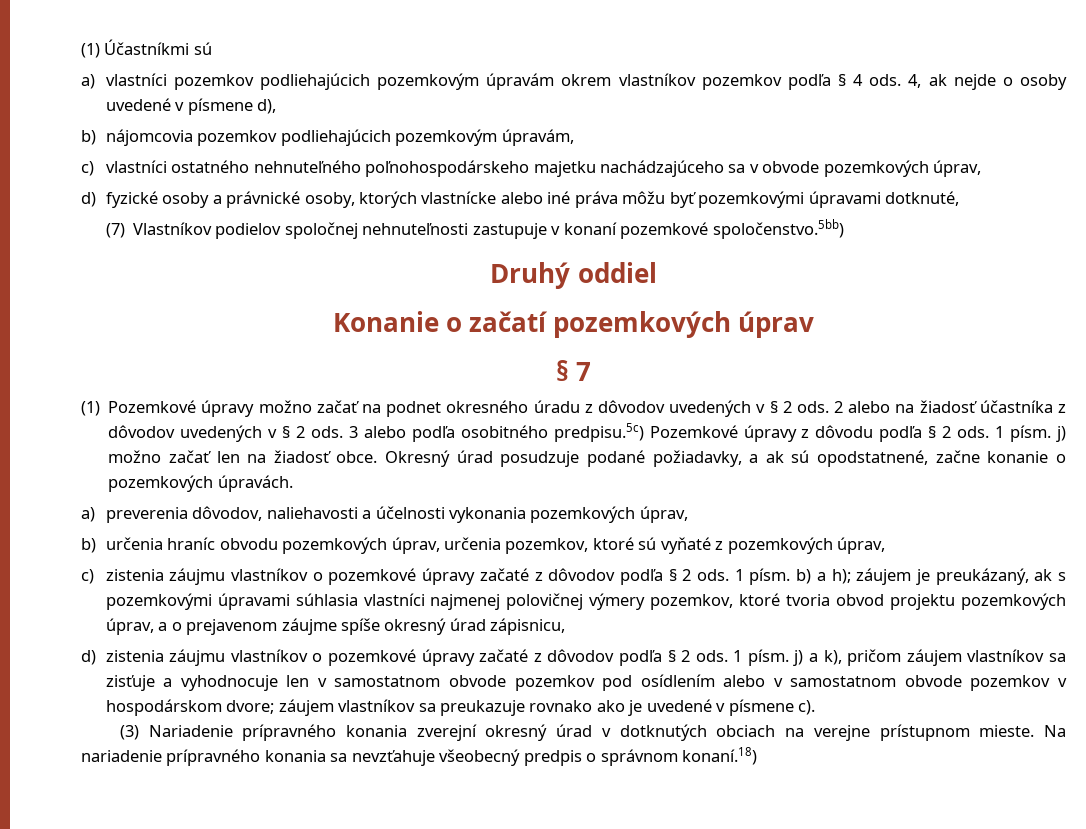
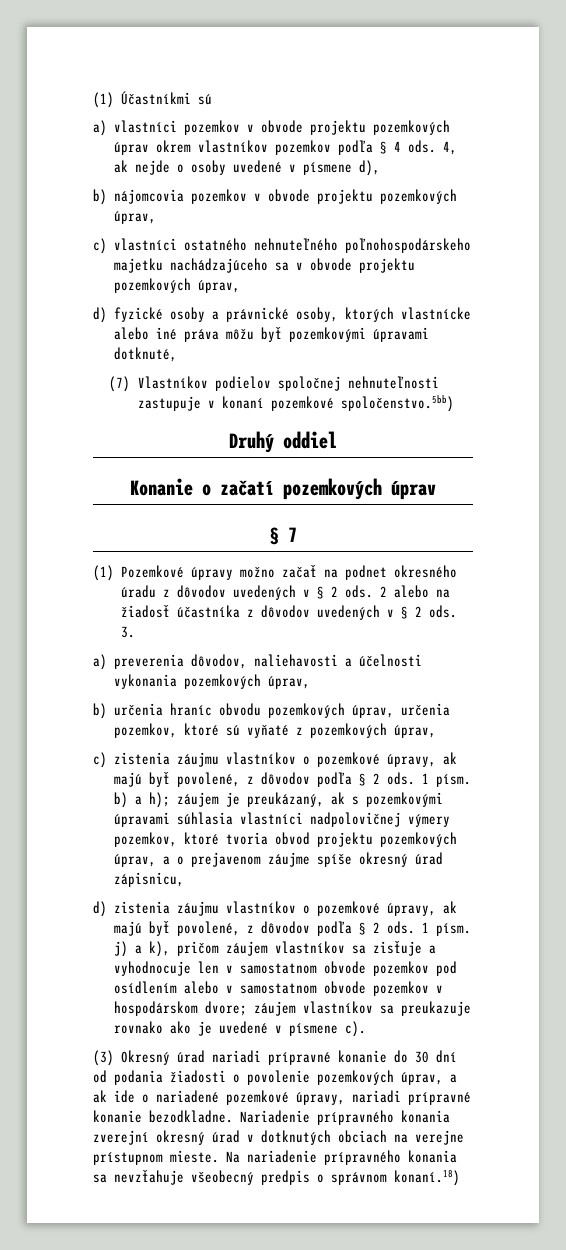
[259,73,555,90] podliehajúcich pozemkovým úpravám -> [247,120,451,135] [114,142,150,155] v obvode projektu pozemkových úprav
[280,129,574,146] podliehajúcich pozemkovým úpravám, -> [254,189,458,204] [114,211,157,224] v obvode projektu pozemkových úprav,
(820, 167) none -> [359,258,416,273] projektu
[348,423,1066,442] [108,450,1066,467] [108,475,293,492] 3 alebo podľa osobitného predpisu.5c) Pozemkové úpravy z dôvodu podľa § 2 ods. 1 písm. j) možno začať len na žiadosť obce. Okresný úrad posudzuje podané požiadavky, a ak sú opodstatnené, začne konanie o pozemkových úpravách. -> [121,626,136,638] 3.
[422,568,529,585] úpravy začaté -> [387,752,458,767] [114,772,241,787] úpravy, ak majú byť povolené,
[430,593,584,610] najmenej polovičnej -> [310,812,402,827] nadpolovičnej
[421,649,529,666] úpravy začaté -> [387,901,458,916] [114,921,241,936] úpravy, ak majú byť povolené,
(139, 732) none -> [121,1050,457,1065] [93,1070,457,1085] [93,1090,471,1105] [93,1110,233,1123] Okresný úrad nariadi prípravné konanie do 30 dní od podania žiadosti o povolenie pozemkových úprav, a ak ide o nariadené pozemkové úpravy, nariadi prípravné konanie bezodkladne.

